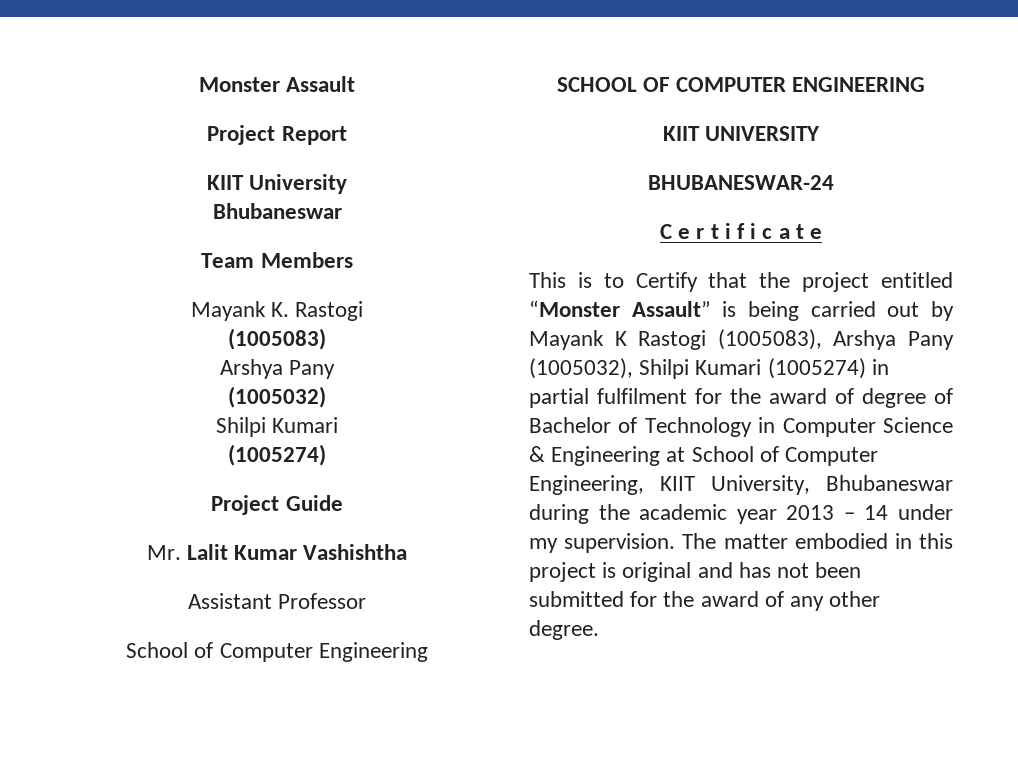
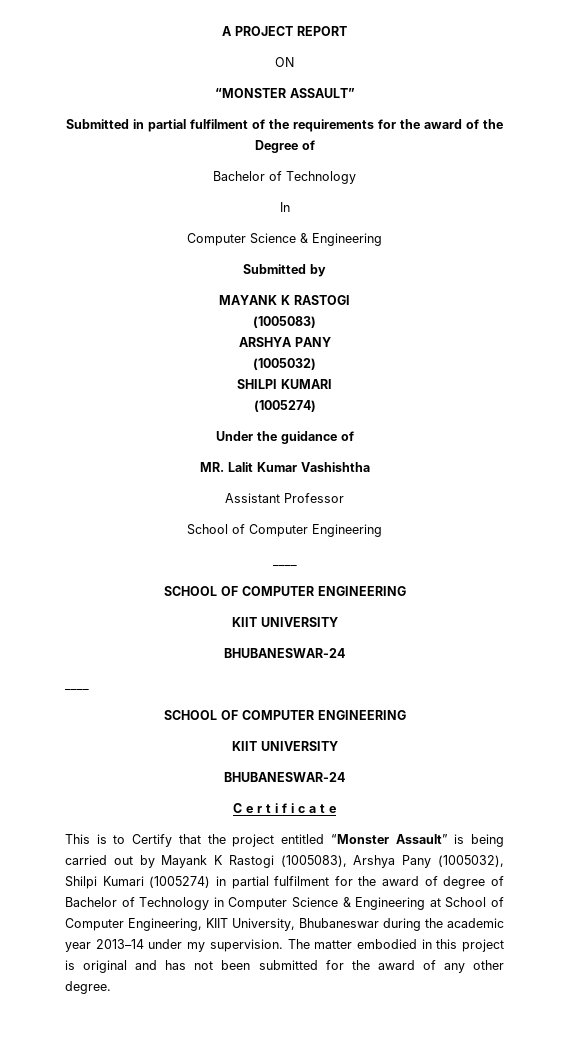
[198,76,356,92] [207,125,347,145] [206,174,348,194] [212,203,342,219] [201,252,353,268] [190,301,364,321] Monster Assault // Project Report // KIIT University // Bhubaneswar // Team Members // Mayank K. Rastogi -> [222,26,347,36] [275,57,294,67] [214,88,355,98] [66,119,503,132] [254,140,315,153] [213,171,356,184] [279,202,290,212] [187,233,382,246] [243,264,326,277] [219,295,350,305] A PROJECT REPORT // ON // “MONSTER ASSAULT” // Submitted in partial fulfilment of the requirements for the award of the Degree of // Bachelor of Technology // In // Computer Science & Engineering // Submitted by // MAYANK K RASTOGI
[219,359,336,379] Arshya Pany -> [238,337,331,347] ARSHYA PANY
[215,417,339,437] Shilpi Kumari -> [237,379,332,389] SHILPI KUMARI
[211,495,343,515] [146,545,181,560] Project Guide // Mr. -> [215,431,354,444] [199,462,224,472] Under the guidance of // MR.
(428, 652) none -> [272,565,297,567] [163,586,406,596] [231,617,338,627] [224,648,345,658] [65,689,89,691] // ____ // SCHOOL OF COMPUTER ENGINEERING // KIIT UNIVERSITY // BHUBANESWAR-24 // ____
[786,505,889,520] 2013 – 14 -> [95,939,144,949] 2013–14

